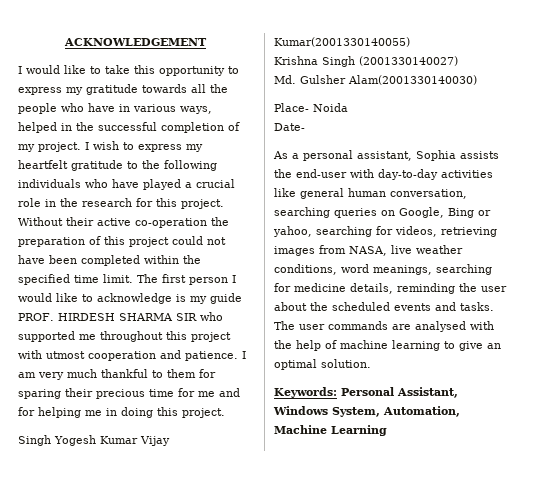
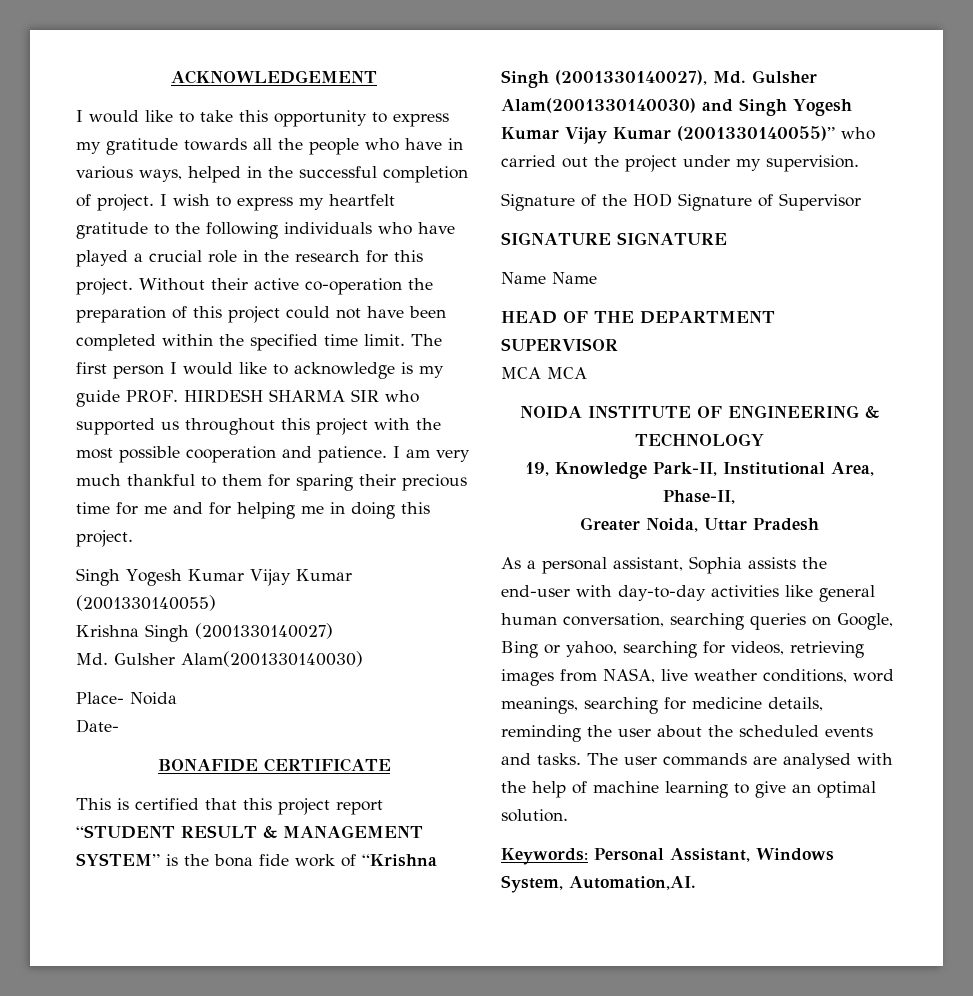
[18,144,35,152] my -> (91, 200) none
[79,334,96,340] me -> [161,421,179,430] us
[46,351,85,359] utmost -> [416,418,441,430] [76,446,180,463] the most possible
[274,37,410,47] Kumar(2001330140055) -> [295,569,352,581] [76,595,216,611] Kumar (2001330140055)
(305, 127) none -> [157,758,391,772] [76,798,383,815] [76,825,423,839] [76,853,437,867] [501,70,817,88] [501,98,852,116] [501,126,875,144] [501,155,859,172] [501,193,861,211] [501,232,727,245] [501,272,597,284] [501,311,775,324] [501,338,618,351] [501,367,587,379] [519,405,880,419] [634,433,764,447] [524,462,874,479] [663,490,735,504] [579,517,819,532] // BONAFIDE CERTIFICATE // This is certified that this project report “STUDENT RESULT & MANAGEMENT SYSTEM” is the bona fide work of “Krishna Singh (2001330140027), Md. Gulsher Alam(2001330140030) and Singh Yogesh Kumar Vijay Kumar (2001330140055)” who carried out the project under my supervision. // Signature of the HOD Signature of Supervisor // SIGNATURE SIGNATURE // Name Name // HEAD OF THE DEPARTMENT SUPERVISOR // MCA MCA // NOIDA INSTITUTE OF ENGINEERING & TECHNOLOGY // 19, Knowledge Park-II, Institutional Area, Phase-II, // Greater Noida, Uttar Pradesh
[383,406,460,417] [274,425,387,436] Automation, Machine Learning -> [569,876,696,890] Automation,AI.

